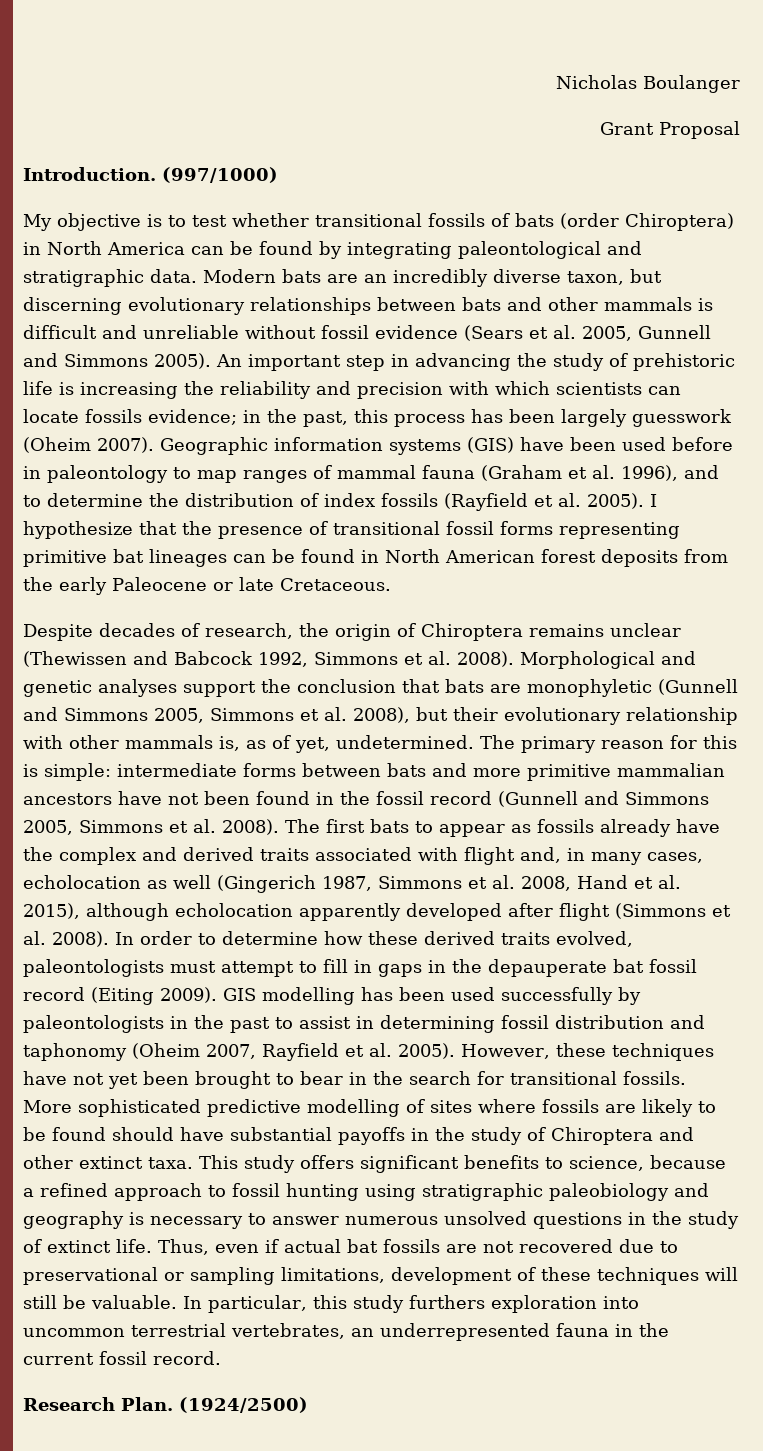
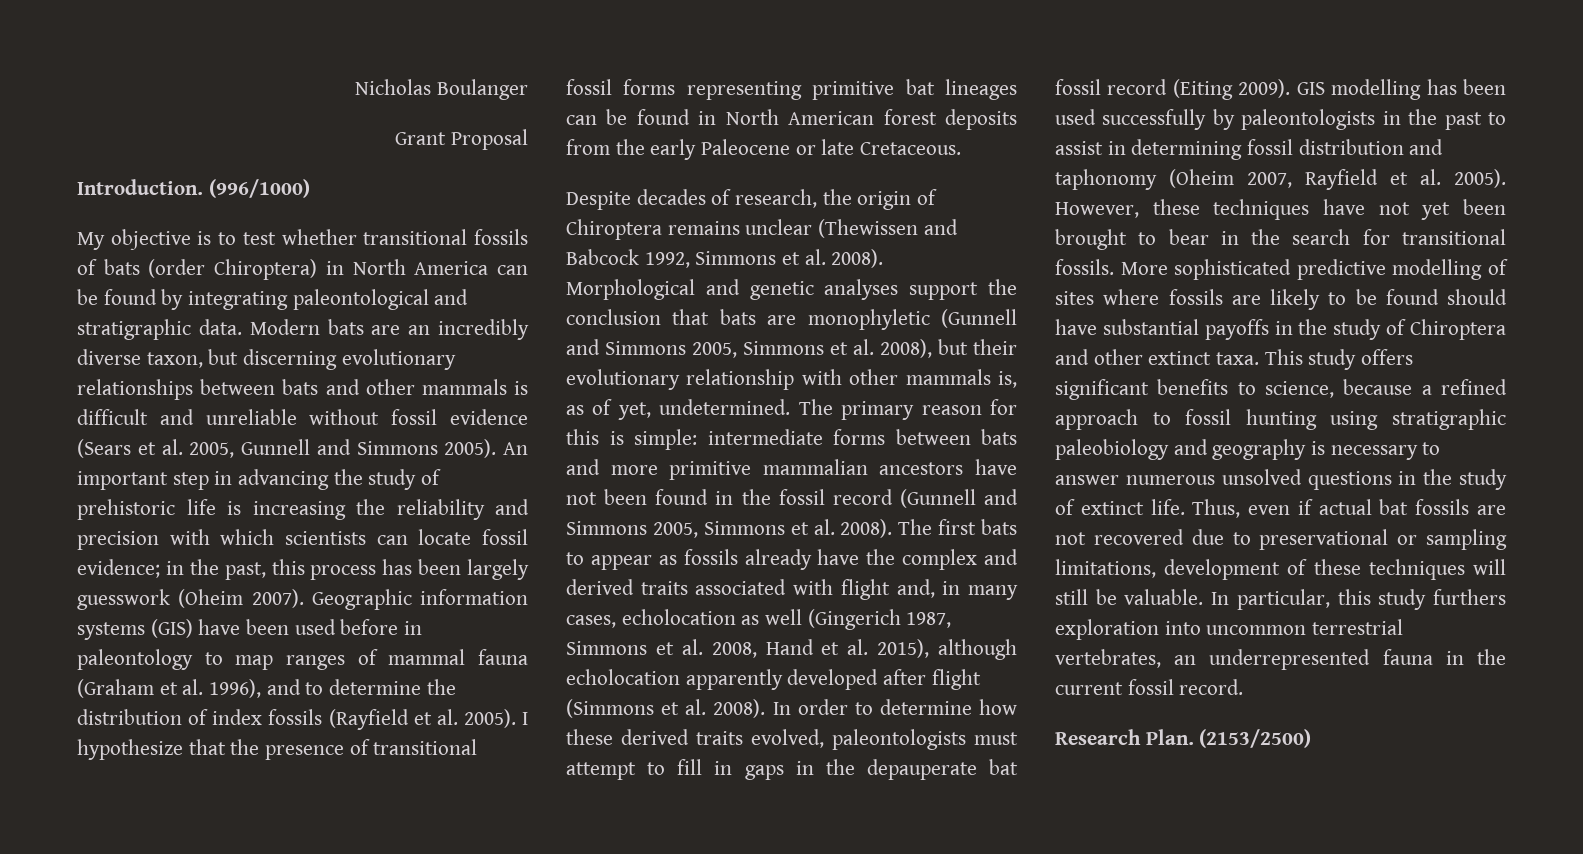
[162,167,278,183] (997/1000) -> [208,179,310,198] (996/1000)
[85,409,142,423] fossils -> [482,529,528,545] fossil
[179,1397,308,1413] (1924/2500) -> [1199,729,1312,748] (2153/2500)

